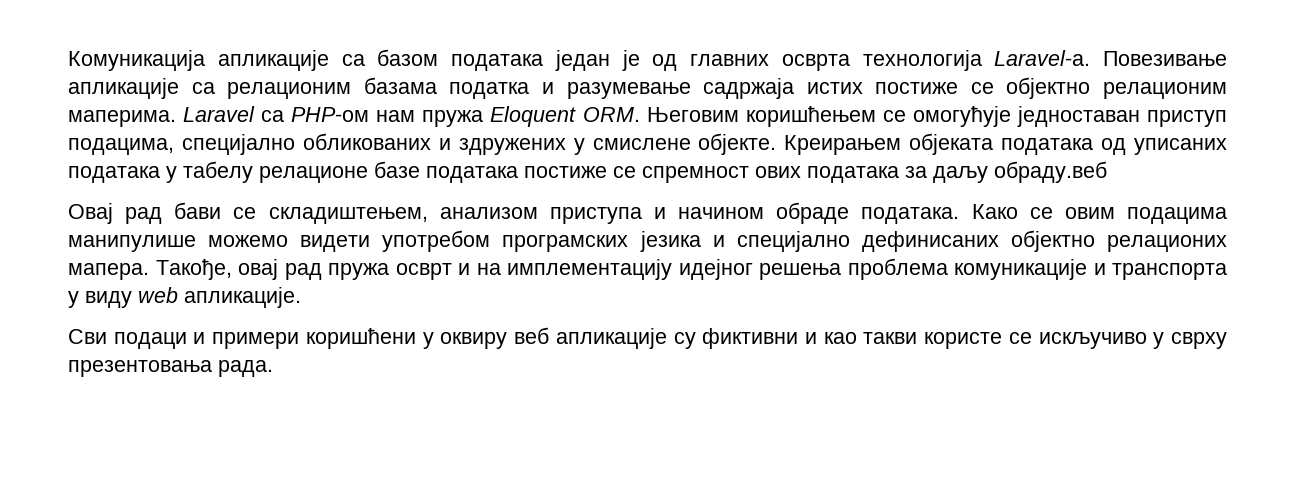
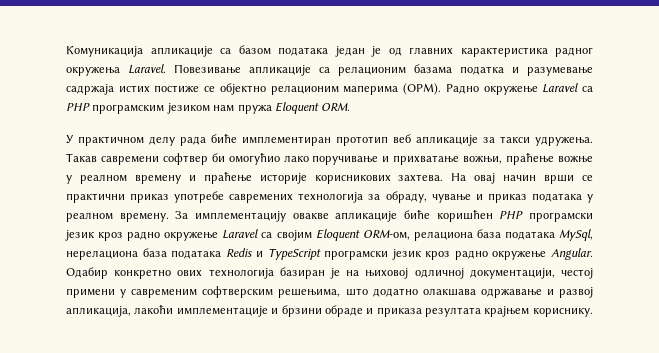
[781,50,1091,71] осврта технологија Laravel-а. -> [460,47,593,57] [66,64,166,76] карактеристика радног окружења Laravel.
[68,106,1228,127] [68,133,1227,155] [68,161,1107,183] [68,202,1227,224] [68,230,1227,252] [68,258,1227,280] [68,287,301,308] [68,327,1227,349] [68,360,273,377] маперима. Laravel са PHP-ом нам пружа Eloquent ORM. Његовим коришћењем се омогућује једноставан приступ подацима, специјално обликованих и здружених у смислене објекте. Креирањем објеката података од уписаних података у табелу релационе базе података постиже се спремност ових података за даљу обраду.веб // Овај рад бави се складиштењем, анализом приступа и начином обраде података. Како се овим подацима манипулише можемо видети употребом програмских језика и специјално дефинисаних објектно релационих мапера. Такође, овај рад пружа осврт и на имплементацију идејног решења проблема комуникације и транспорта у виду web апликације. // Сви подаци и примери коришћени у оквиру веб апликације су фиктивни и као такви користе се искључиво у сврху презентовања рада. -> [343,83,594,95] [66,102,351,114] [66,134,593,146] [66,153,594,165] [66,172,594,184] [66,191,593,203] [66,210,593,222] [65,229,593,241] [66,248,593,260] [66,267,593,279] [66,286,594,298] [66,305,593,317] маперима (ОРМ). Радно окружење Laravel са PHP програмским језиком нам пружа Eloquent ORM. // У практичном делу рада биће имплементиран прототип веб апликације за такси удружења. Такав савремени софтвер би омогућио лако поручивање и прихватање вожњи, праћење вожње у реалном времену и праћење историје корисникових захтева. На овај начин врши се практични приказ употребе савремених технологија за обраду, чување и приказ података у реалном времену. За имплементацију овакве апликације биће коришћен PHP програмски језик кроз радно окружење Laravel са својим Eloquent ORM-ом, релациона база података MySql, нерелациона база података Redis и TypeScript програмски језик кроз радно окружење Angular. Одабир конкретно ових технологија базиран је на њиховој одличној документацији, честој примени у савременим софтверским решењима, што додатно олакшава одржавање и развој апликација, лакоћи имплементације и брзини обраде и приказа резултата крајњем кориснику.

